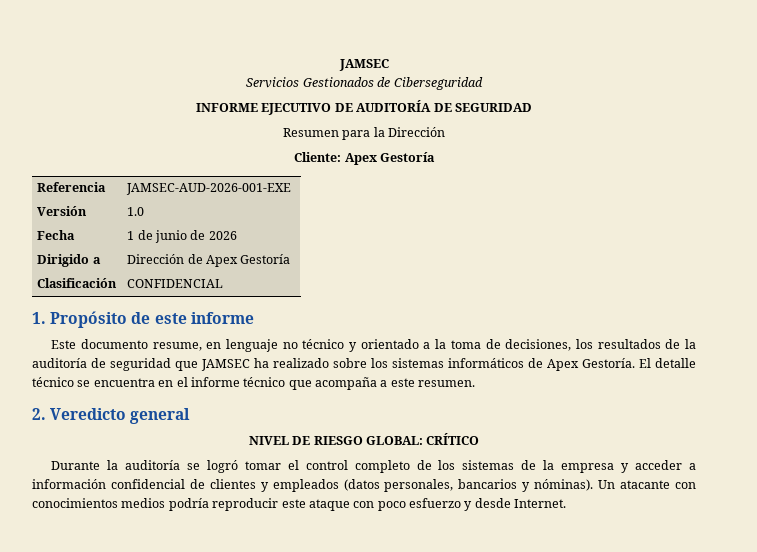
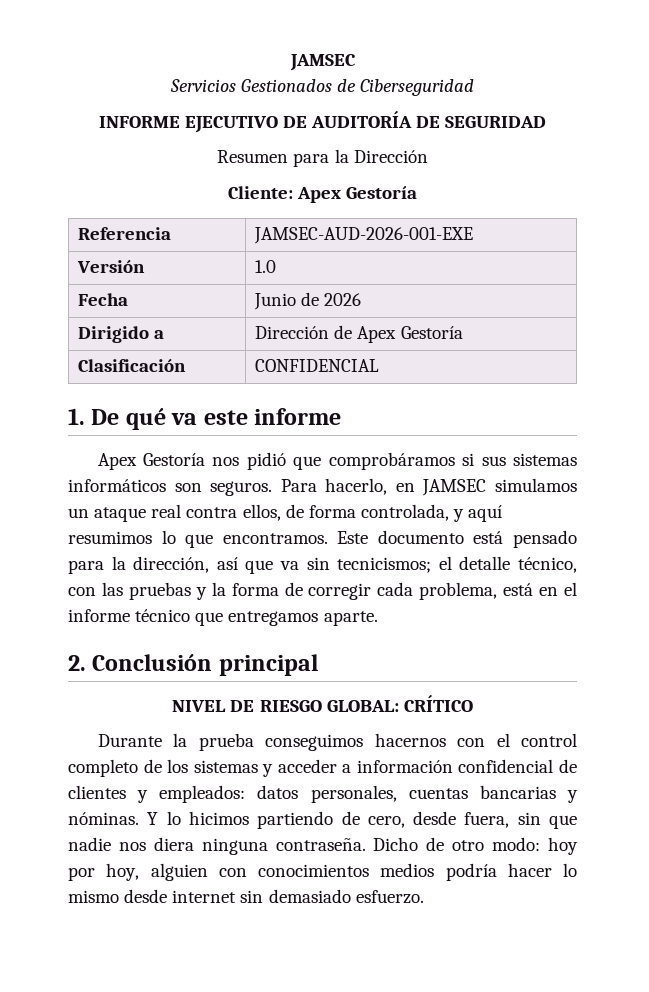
[127,230,188,243] 1 de junio -> [254,293,297,310] Junio
[50,311,151,328] Propósito de -> [91,408,198,430] De qué va
[51,339,696,352] [32,358,696,371] [32,377,155,387] Este documento resume, en lenguaje no técnico y orientado a la toma de decisiones, los resultados de la auditoría de seguridad que JAMSEC ha realizado sobre los sistemas informáticos de Apex Gestoría. El detalle técnico se encuentra -> [97,452,577,470] [68,478,577,496] [68,504,503,522] [68,530,577,548] [68,556,577,574] [68,582,534,600] Apex Gestoría nos pidió que comprobáramos si sus sistemas informáticos son seguros. Para hacerlo, en JAMSEC simulamos un ataque real contra ellos, de forma controlada, y aquí resumimos lo que encontramos. Este documento está pensado para la dirección, así que va sin tecnicismos; el detalle técnico, con las pruebas y la forma de corregir cada problema, está
[315,377,476,390] acompaña a este resumen. -> [228,611,378,626] entregamos aparte.
[50,408,191,424] Veredicto general -> [92,654,318,676] Conclusión principal
[124,460,281,473] auditoría se logró tomar -> [198,733,486,751] prueba conseguimos hacernos con
[521,460,615,473] de la empresa -> (258, 766) none
[272,479,696,492] [32,498,567,511] empleados (datos personales, bancarios y nóminas). Un atacante con conocimientos medios podría reproducir este ataque con poco esfuerzo y desde Internet. -> [159,785,578,803] [68,811,577,829] [68,837,579,855] [68,863,577,881] [68,889,424,904] empleados: datos personales, cuentas bancarias y nóminas. Y lo hicimos partiendo de cero, desde fuera, sin que nadie nos diera ninguna contraseña. Dicho de otro modo: hoy por hoy, alguien con conocimientos medios podría hacer lo mismo desde internet sin demasiado esfuerzo.

